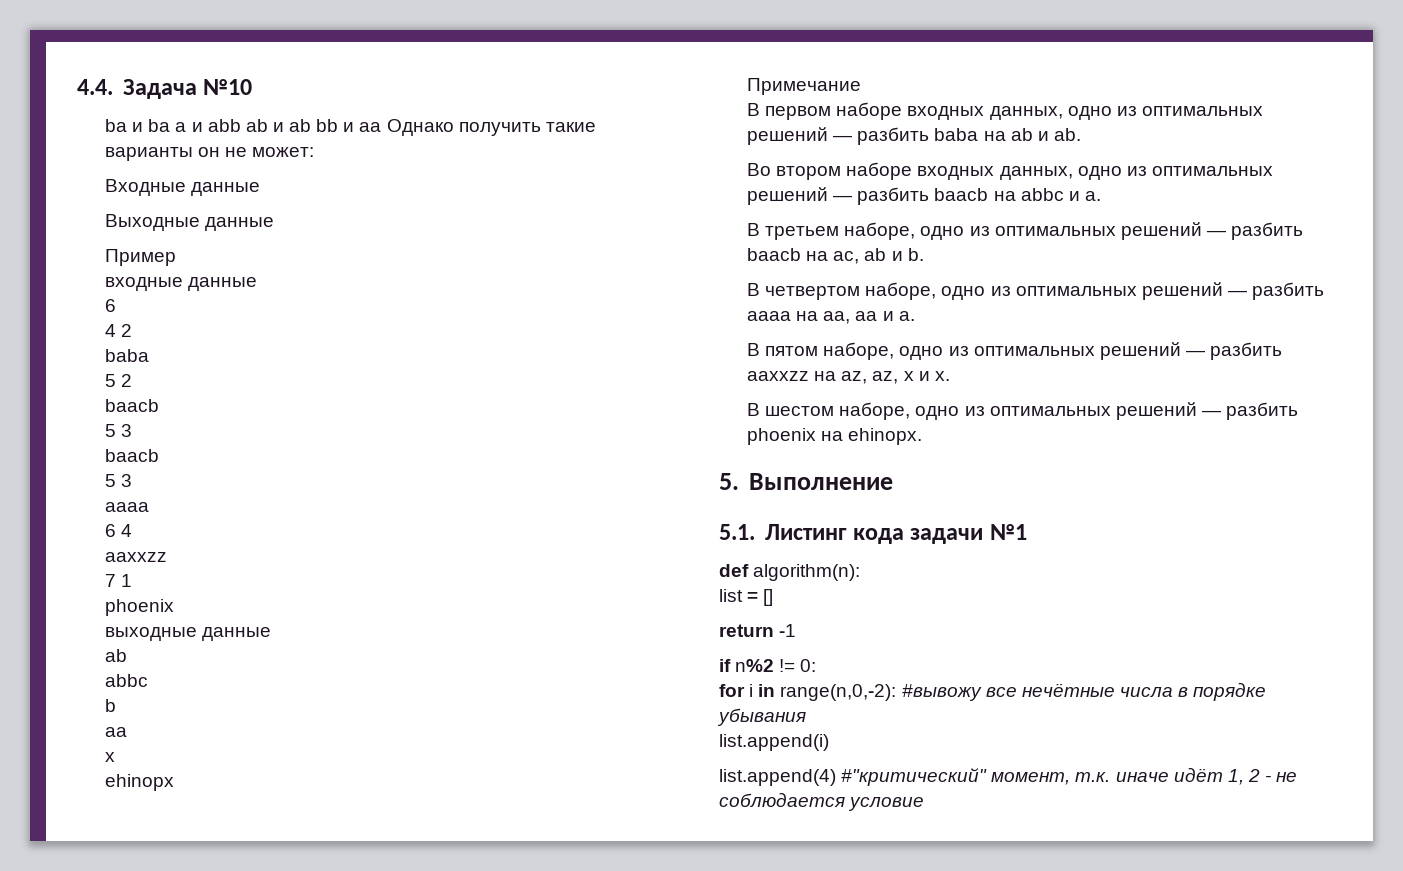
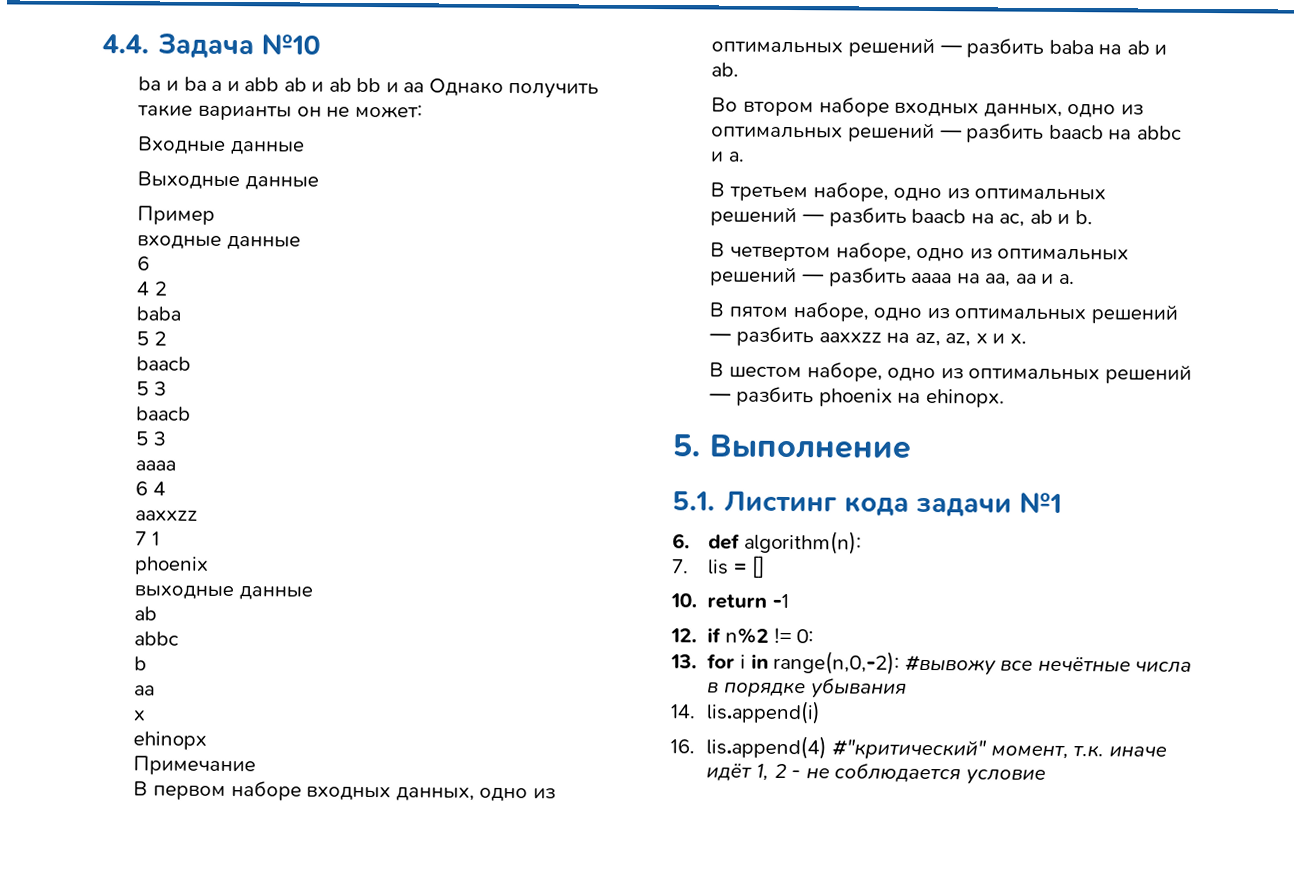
(1027, 532) none -> [672,533,690,549] 6.
[719,589,743,602] list -> [672,559,730,575] 7. lis
(774, 597) none -> [670,593,697,608] 10.
(797, 630) none -> [670,628,697,643] 12.
(817, 665) none -> [670,654,697,669] 13.
[719,734,829,751] [719,769,836,786] list.append(i) // list.append(4) -> [670,700,822,725] [670,735,828,760] 14. lis.append(i) // 16. lis.append(4)

